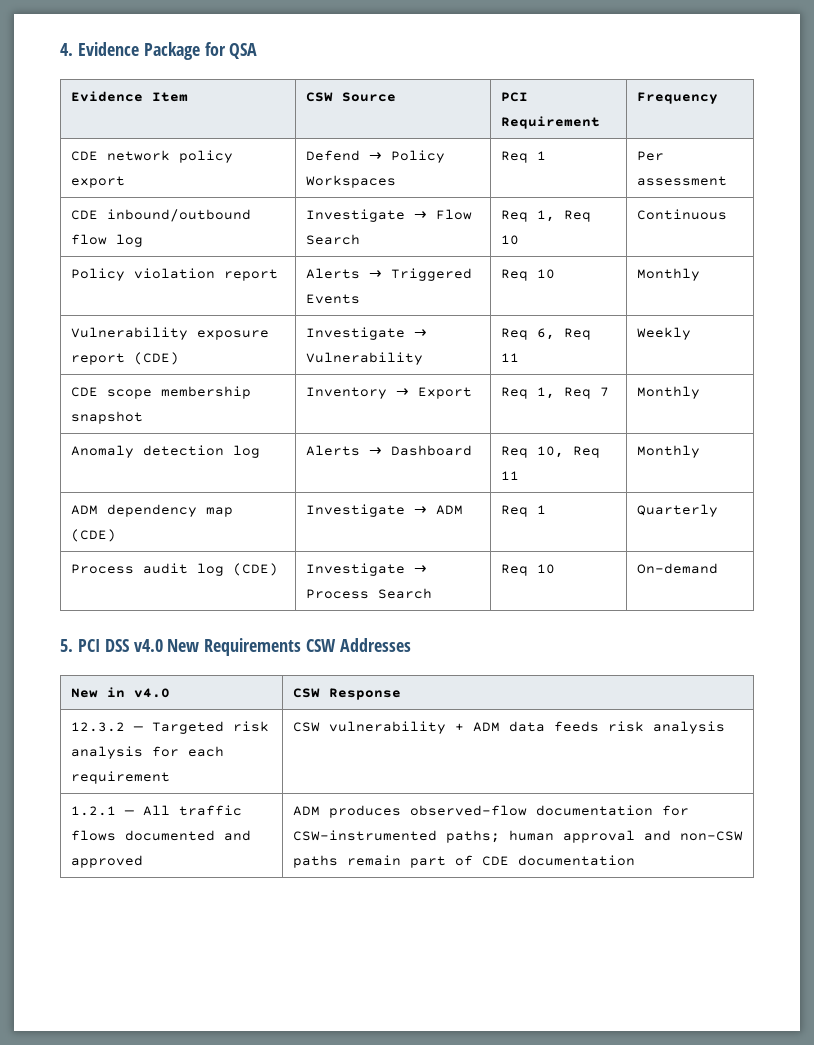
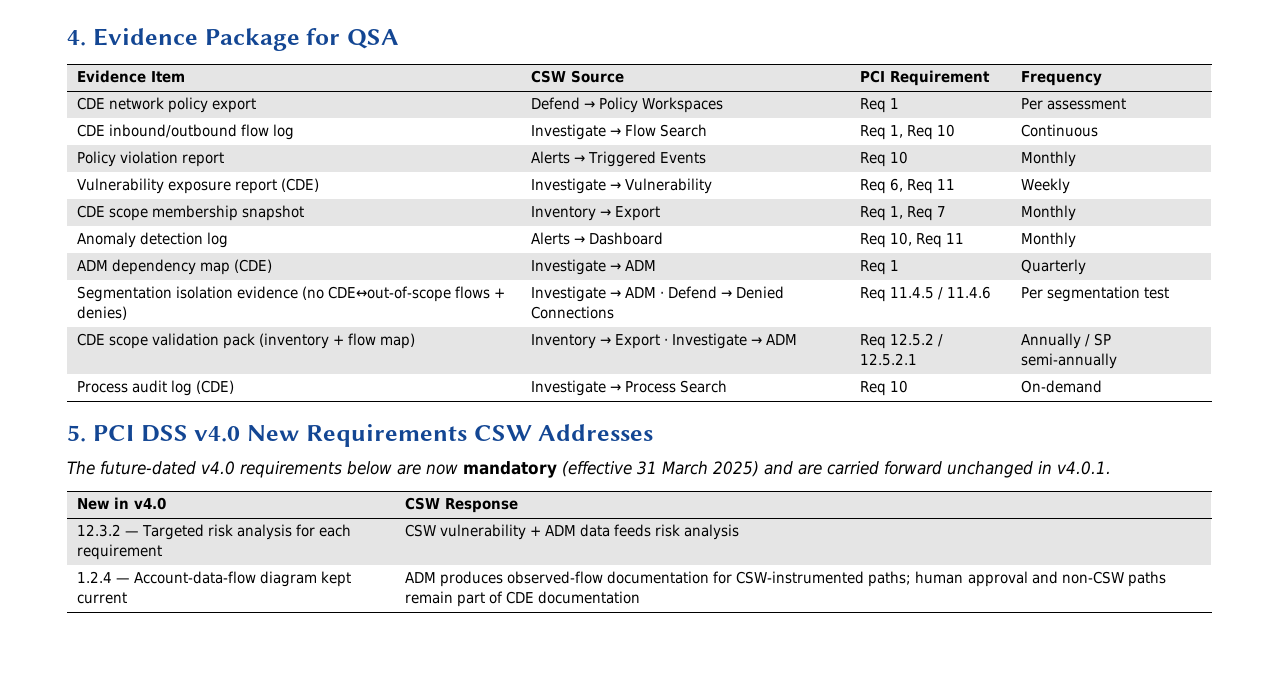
(718, 510) none -> [77,286,506,302] [77,306,128,320] [531,286,785,302] [531,306,615,319] [860,286,992,302] [1021,286,1170,302] [77,333,416,349] [531,333,798,349] [860,333,944,349] [860,353,918,366] [1021,333,1112,349] [1021,353,1118,369] // Segmentation isolation evidence (no CDE↔out-of-scope flows + denies) | Investigate → ADM · Defend → Denied Connections | Req 11.4.5 / 11.4.6 | Per segmentation test // CDE scope validation pack (inventory + flow map) | Inventory → Export · Investigate → ADM | Req 12.5.2 / 12.5.2.1 | Annually / SP semi-annually
(412, 645) none -> [67,461,1111,478] // The future-dated v4.0 requirements below are now mandatory (effective 31 March 2025) and are carried forward unchanged in v4.0.1.
[70,805,242,816] [70,830,251,841] [70,855,143,868] 1.2.1 — All traffic flows documented and approved -> [77,571,352,587] [77,592,128,604] 1.2.4 — Account-data-flow diagram kept current

